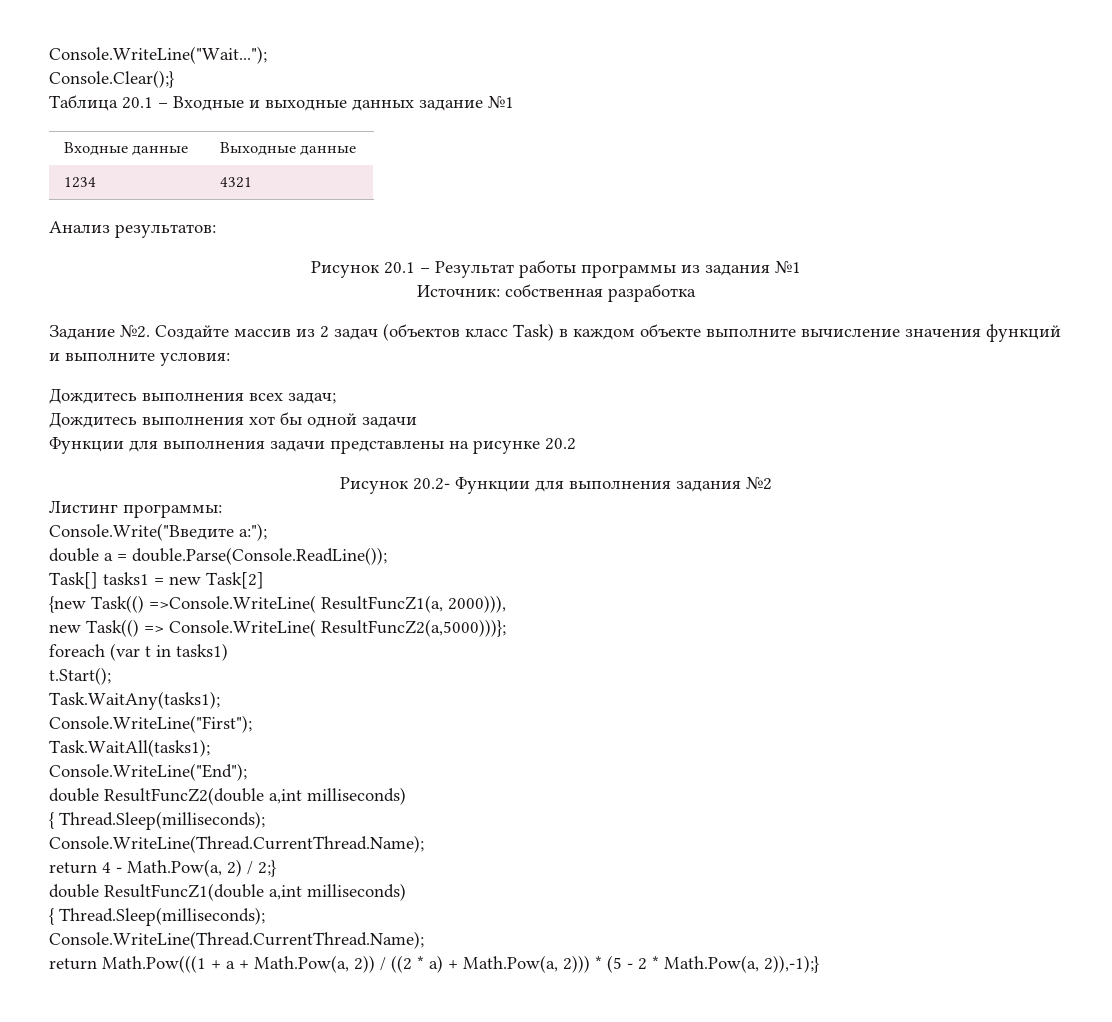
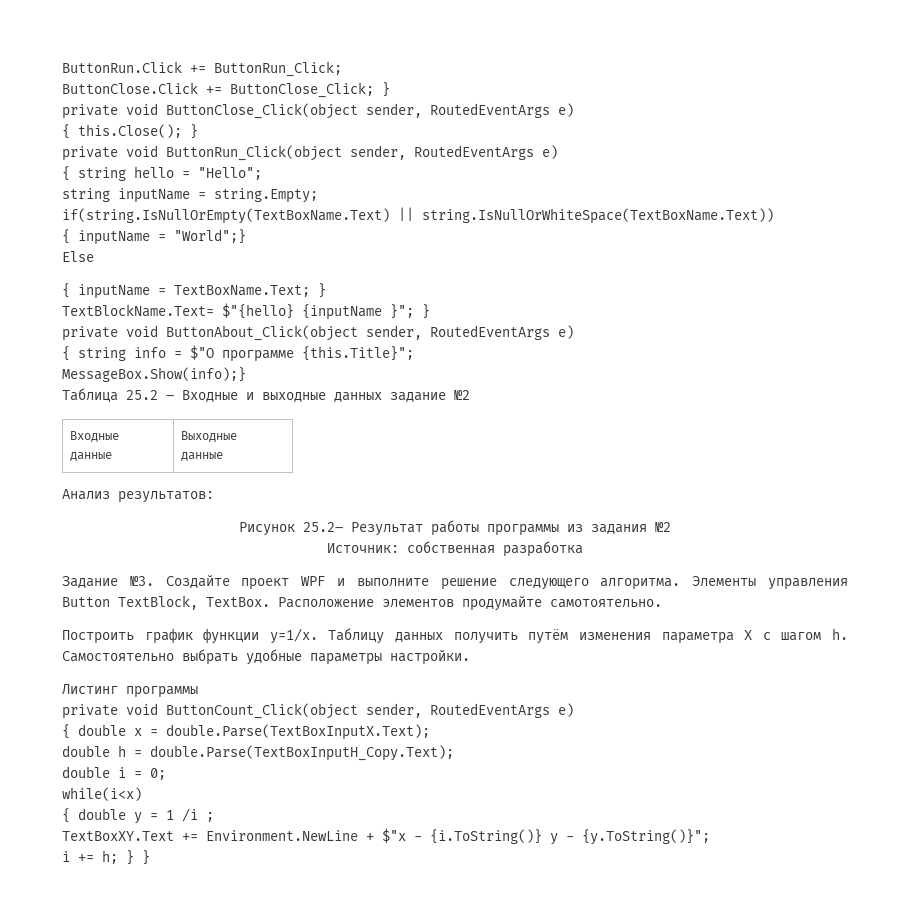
[49,46,267,64] [49,70,174,88] Console.WriteLine("Wait..."); // Console.Clear();} -> [62,61,342,77] [62,82,390,98] [62,103,574,119] [62,124,198,139] [62,145,558,161] [62,166,262,181] [62,188,318,203] [62,207,774,224] [62,229,246,245] [62,251,94,262] [62,283,326,299] [62,303,430,320] [62,325,574,341] [62,345,414,362] [62,367,246,382] ButtonRun.Click += ButtonRun_Click; // ButtonClose.Click += ButtonClose_Click; } // private void ButtonClose_Click(object sender, RoutedEventArgs e) // { this.Close(); } // private void ButtonRun_Click(object sender, RoutedEventArgs e) // { string hello = "Hello"; // string inputName = string.Empty; // if(string.IsNullOrEmpty(TextBoxName.Text) || string.IsNullOrWhiteSpace(TextBoxName.Text)) // { inputName = "World";} // Else // { inputName = TextBoxName.Text; } // TextBlockName.Text= $"{hello} {inputName }"; } // private void ButtonAbout_Click(object sender, RoutedEventArgs e) // { string info = $"О программе {this.Title}"; // MessageBox.Show(info);}
[122,97,153,109] 20.1 -> [126,390,158,400] 25.2
[488,96,514,109] №1 -> [454,390,470,400] №2
[63,177,96,188] [219,177,252,188] // 1234 | 4321 -> (223, 456) none
[384,262,430,274] 20.1 – -> [303,522,343,532] 25.2–
[775,261,801,274] №1 -> [655,522,671,532] №2
[120,323,1061,342] [49,352,230,366] [49,388,336,404] [49,412,417,428] [49,437,576,454] [340,477,772,494] [49,500,222,518] [49,523,267,541] [49,547,387,565] [49,572,264,589] [49,595,506,613] [49,619,506,637] [49,643,228,661] [49,667,111,685] [49,691,220,710] [49,715,252,733] [49,739,210,757] [49,763,247,781] [49,787,406,805] [49,811,265,830] [49,835,424,853] [49,859,276,877] [49,883,406,901] [49,907,265,926] [49,931,424,949] [49,955,819,973] №2. Создайте массив из 2 задач (объектов класс Task) в каждом объекте выполните вычисление значения функций и выполните условия: // Дождитесь выполнения всех задач; // Дождитесь выполнения хот бы одной задачи // Функции для выполнения задачи представлены на рисунке 20.2 // Рисунок 20.2- Функции для выполнения задания №2 // Листинг программы: // Console.Write("Введите a:"); // double a = double.Parse(Console.ReadLine()); // Task[] tasks1 = new Task[2] // {new Task(() =>Console.WriteLine( ResultFuncZ1(a, 2000))), // new Task(() => Console.WriteLine( ResultFuncZ2(a,5000)))}; // foreach (var t in tasks1) // t.Start(); // Task.WaitAny(tasks1); // Console.WriteLine("First"); // Task.WaitAll(tasks1); // Console.WriteLine("End"); // double ResultFuncZ2(double a,int milliseconds) // { Thread.Sleep(milliseconds); // Console.WriteLine(Thread.CurrentThread.Name); // return 4 - Math.Pow(a, 2) / 2;} // double ResultFuncZ1(double a,int milliseconds) // { Thread.Sleep(milliseconds); // Console.WriteLine(Thread.CurrentThread.Name); // return Math.Pow(((1 + a + Math.Pow(a, 2)) / ((2 * a) + Math.Pow(a, 2))) * (5 - 2 * Math.Pow(a, 2)),-1);} -> [129,575,849,590] [62,595,662,611] [62,628,849,644] [62,649,470,665] [62,684,198,698] [62,703,574,719] [62,724,430,740] [62,745,454,761] [62,766,166,780] [62,787,142,801] [62,808,214,824] [62,828,710,845] [62,850,150,865] №3. Создайте проект WPF и выполните решение следующего алгоритма. Элементы управления Button TextBlock, TextBox. Расположение элементов продумайте самотоятельно. // Построить график функции y=1/x. Таблицу данных получить путём изменения параметра X с шагом h. Самостоятельно выбрать удобные параметры настройки. // Листинг программы // private void ButtonCount_Click(object sender, RoutedEventArgs e) // { double x = double.Parse(TextBoxInputX.Text); // double h = double.Parse(TextBoxInputH_Copy.Text); // double i = 0; // while(i<x) // { double y = 1 /i ; // TextBoxXY.Text += Environment.NewLine + $"x - {i.ToString()} y - {y.ToString()}"; // i += h; } }

